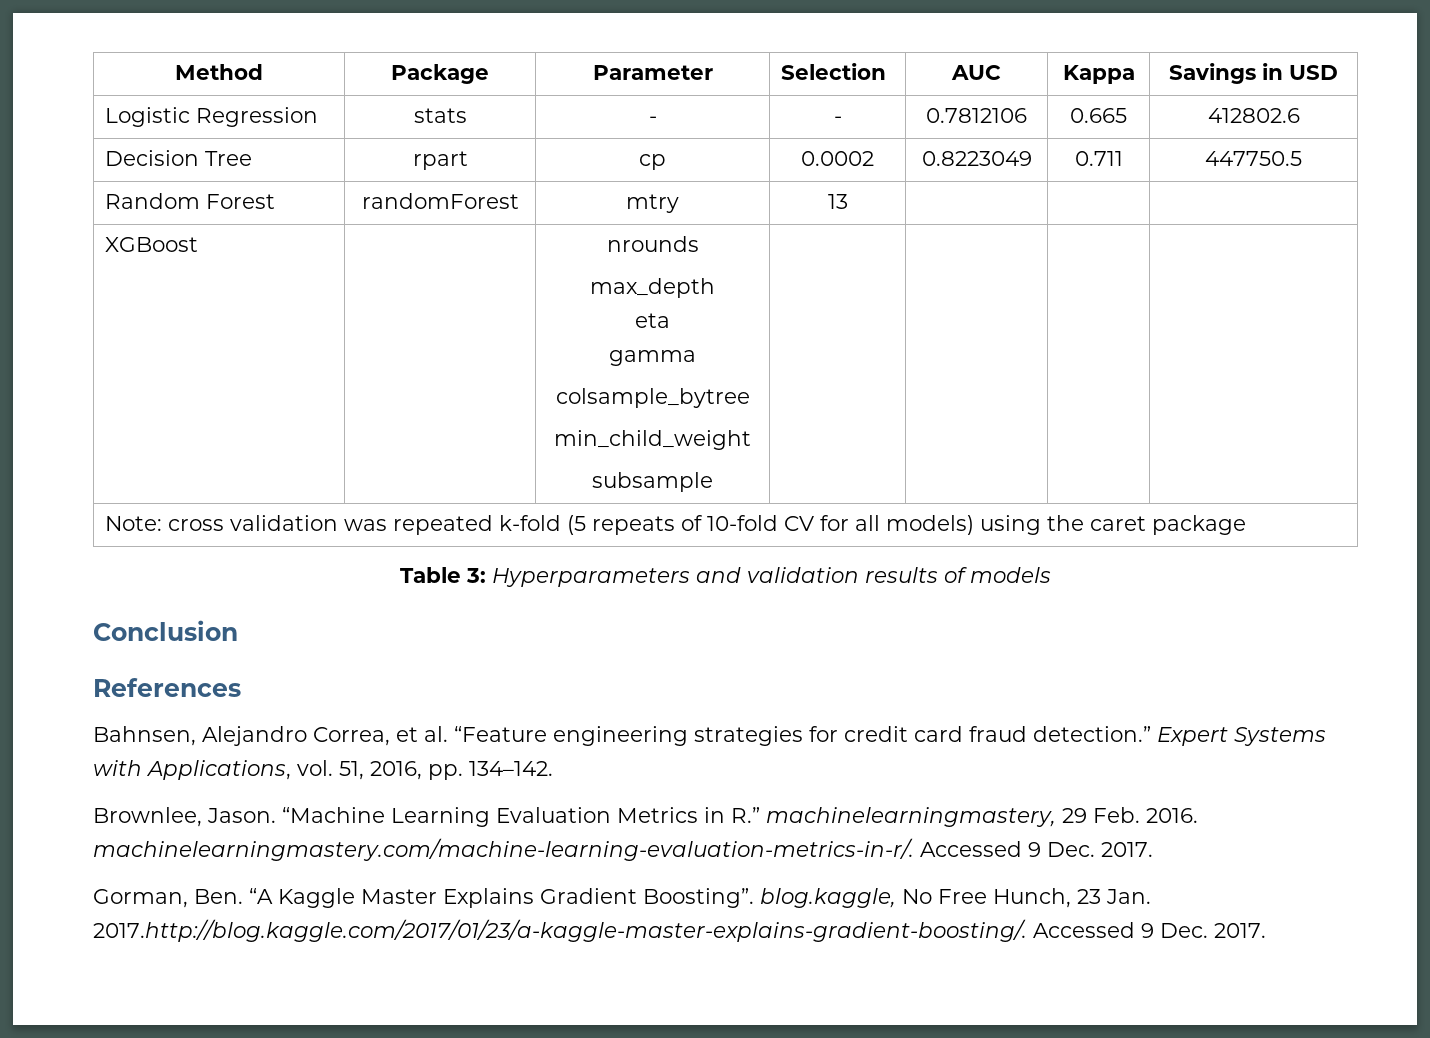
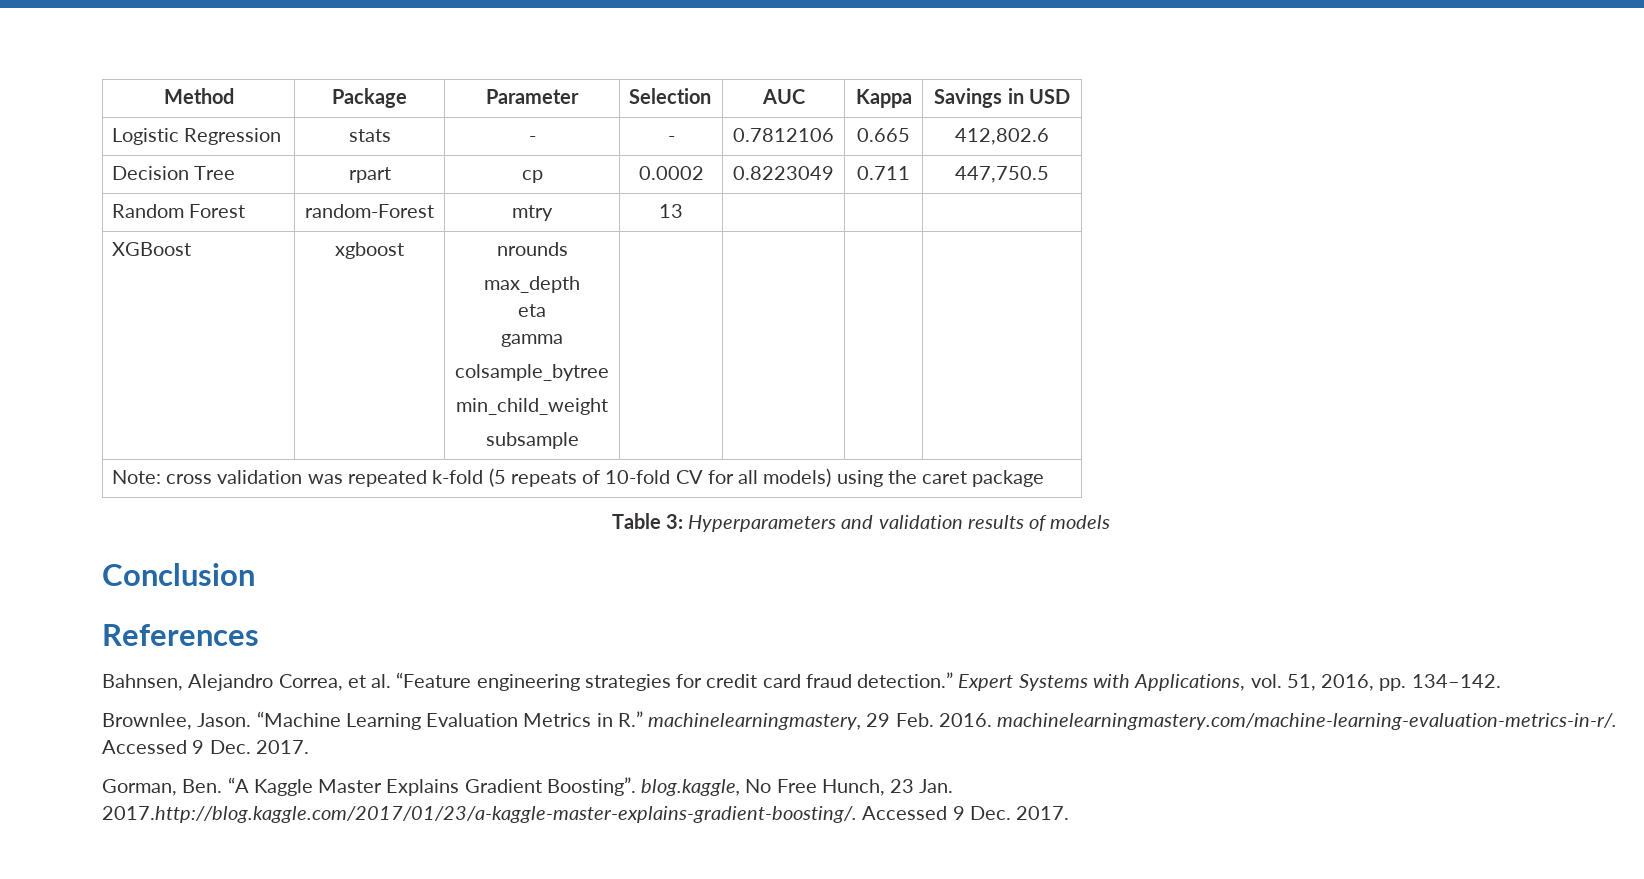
[1207,108,1300,123] 412802.6 -> [955,128,1049,145] 412,802.6
[1205,151,1302,166] 447750.5 -> [955,166,1049,183] 447,750.5
[361,193,519,209] randomForest -> [305,204,434,218] random-Forest
(199, 244) none -> [335,242,404,259] xgboost

